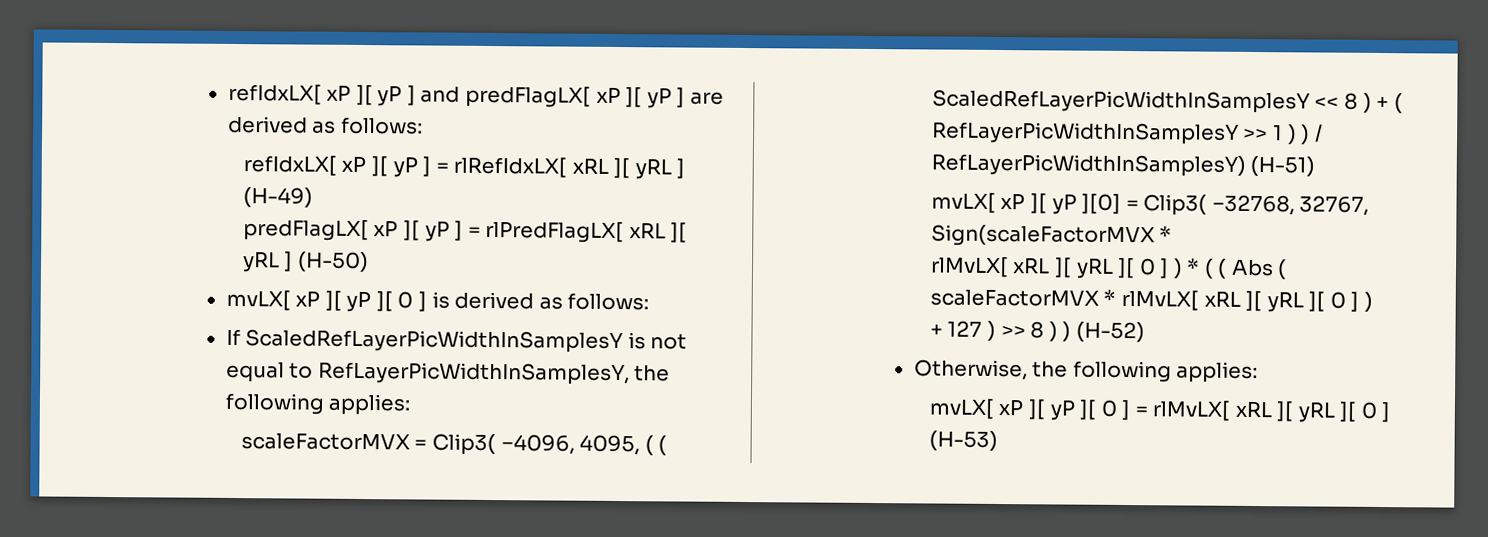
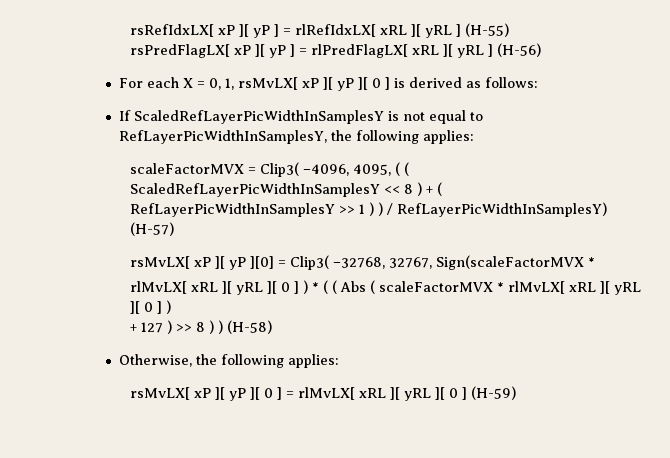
[227,83,724,109] [227,115,423,135] [242,155,337,176] refIdxLX[ xP ][ yP ] and predFlagLX[ xP ][ yP ] are derived as follows: // refIdxLX[ -> [129,24,214,37] rsRefIdxLX[
[242,187,313,208] [242,219,369,242] (H-49) // predFlagLX[ -> [464,23,509,37] [129,44,230,58] (H-55) // rsPredFlagLX[
[297,251,370,273] [225,289,291,311] (H-50) // mvLX[ -> [496,43,541,57] [119,77,299,90] (H-56) // For each X = 0, 1, rsMvLX[
[1250,155,1316,177] [930,192,996,213] (H-51) // mvLX[ -> [129,222,174,236] [129,256,190,269] (H-57) // rsMvLX[
[1075,321,1145,343] (H-52) -> [226,320,272,334] (H-58)
[928,398,994,419] mvLX[ -> [129,387,190,400] rsMvLX[
[928,430,998,451] (H-53) -> [470,386,516,400] (H-59)

